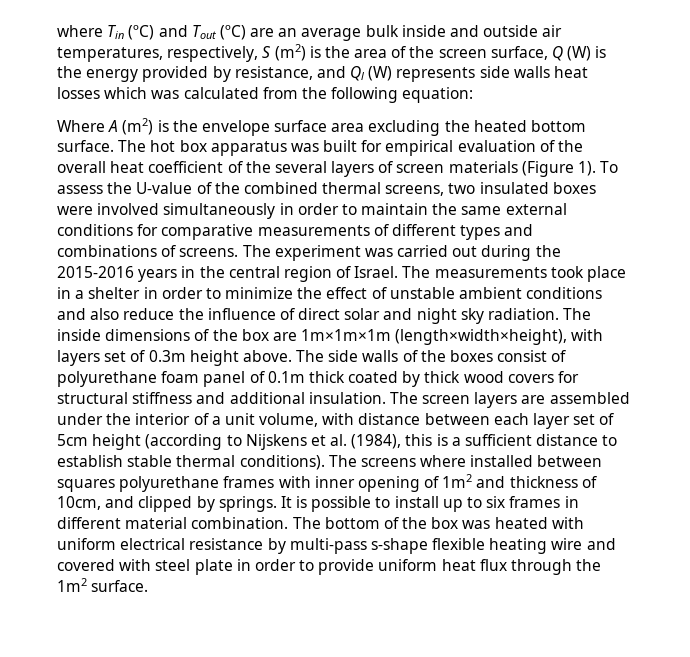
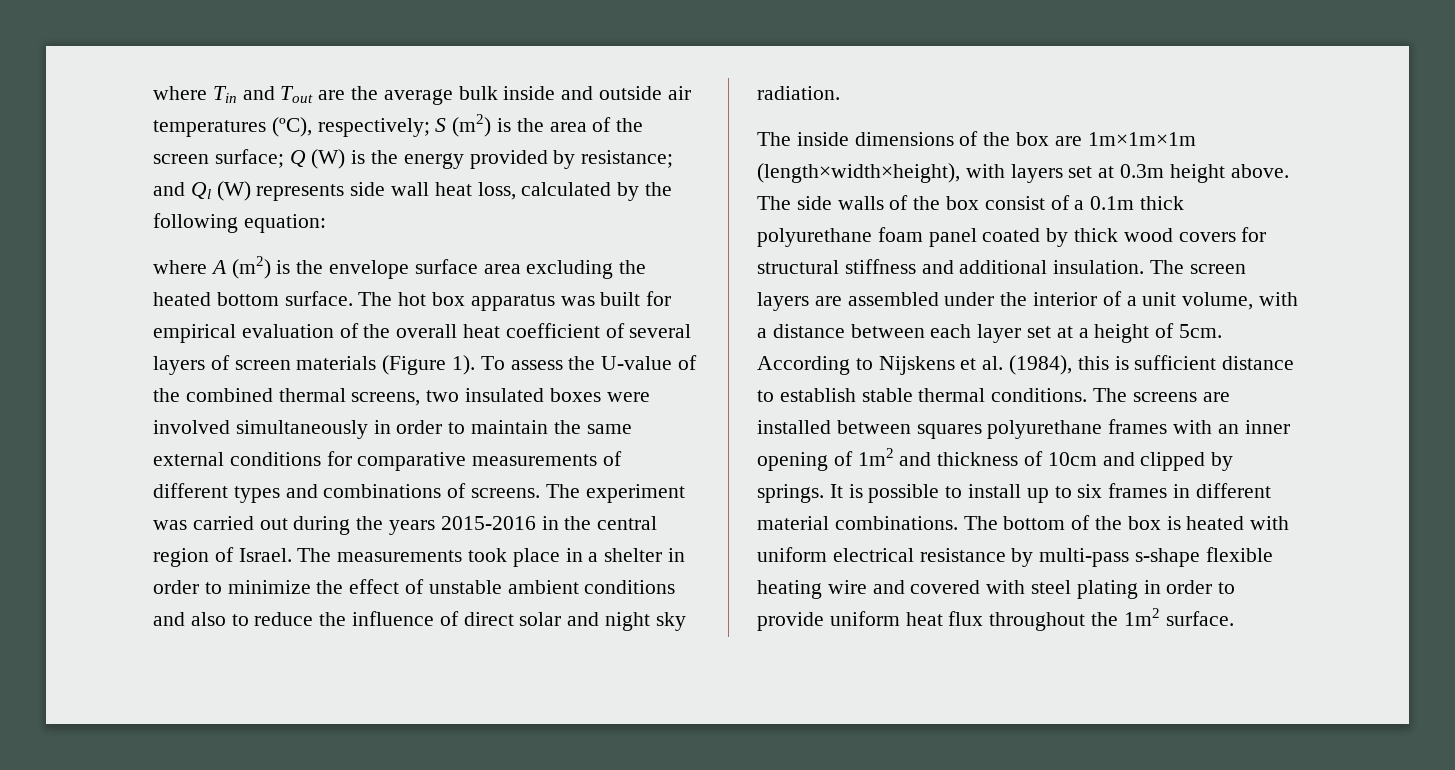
[128,25,155,40] (ºC) -> (237, 94) none
[219,25,298,40] (ºC) are an -> [318,86,379,100] are the
[57,46,259,62] temperatures, respectively, -> [153,117,430,137] temperatures (ºC), respectively;
[490,46,548,60] surface, -> [214,149,284,168] surface;
[234,66,313,80] resistance, -> [581,150,674,168] resistance;
[513,66,589,78] [57,87,298,99] walls heat losses which was calculated from -> [391,182,640,201] wall heat loss, calculated by
[57,120,105,132] Where -> [153,260,207,274] where
[245,161,271,173] the -> (625, 330) none
[57,266,178,282] 2015-2016 years -> [389,516,536,535] years 2015-2016
(120, 314) none -> [231,614,249,626] to
(560, 314) none -> (840, 93) //
[130,350,146,362] of -> [1098,166,1115,178] at
[450,350,494,362] boxes -> [946,196,980,210] box
[57,371,345,387] polyurethane foam panel of 0.1m thick -> [1074,196,1185,210] [757,227,977,247] a 0.1m thick polyurethane foam panel
(355, 419) none -> [757,328,767,338] a
[599,413,615,425] [57,434,223,450] of 5cm height (according -> [1056,323,1223,343] [757,356,850,375] at a height of 5cm. According
[451,437,461,446] a -> (1129, 363) none
[239,455,325,470] conditions). -> [991,388,1088,402] conditions.
[420,455,467,467] where -> [1202,392,1230,402] are
(311, 482) none -> [1217,424,1239,434] an
[57,496,101,510] 10cm, -> [1047,452,1097,466] 10cm
[191,517,289,529] combination. -> [834,516,958,530] combinations.
[462,520,491,529] was -> [1166,516,1181,530] is
[194,559,233,575] plate -> [1076,580,1138,599] plating
[511,559,573,575] through -> [989,612,1086,631] throughout

